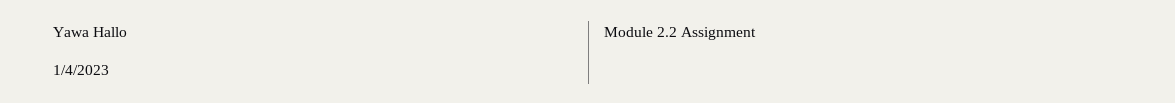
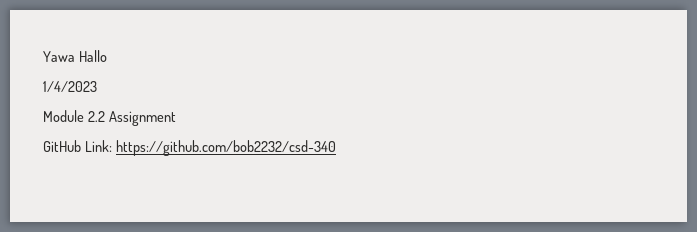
(757, 33) none -> [43,140,336,156] // GitHub Link: https://github.com/bob2232/csd-340

